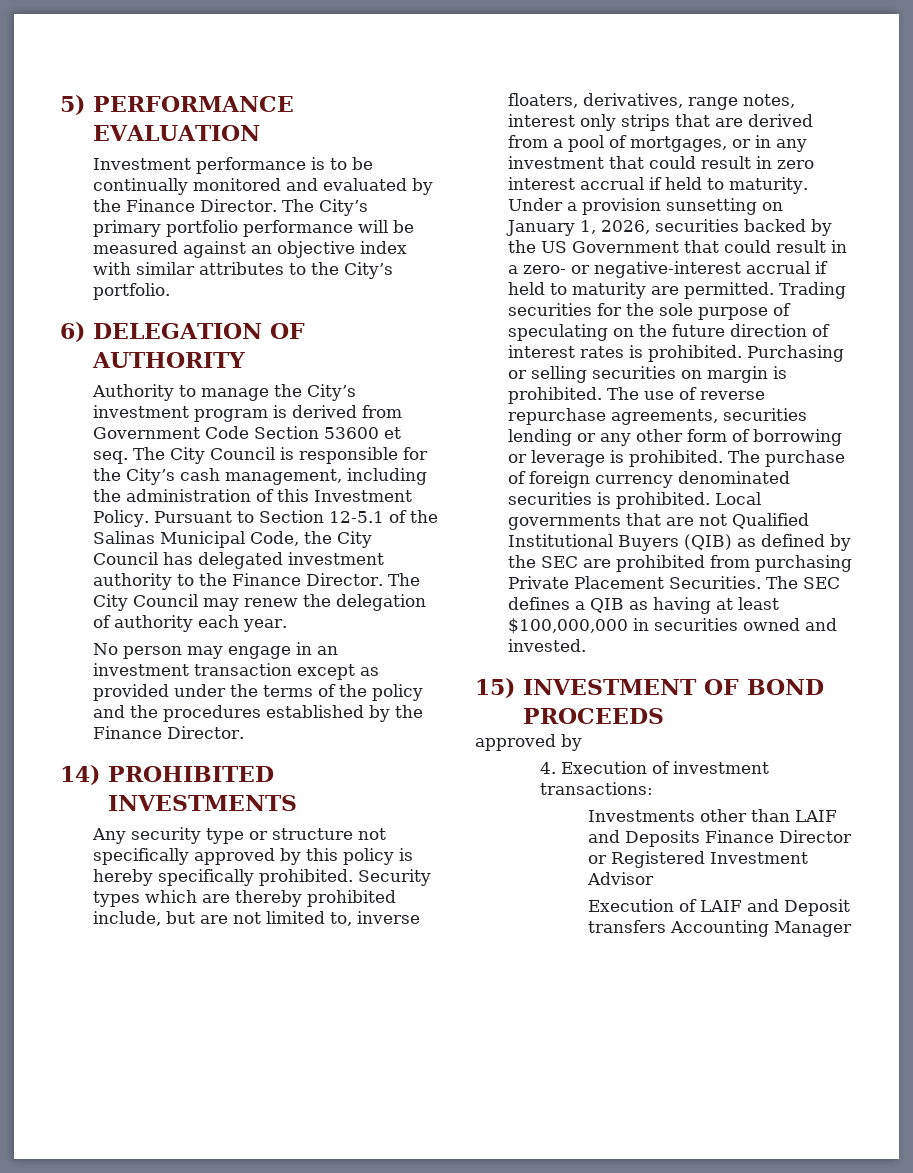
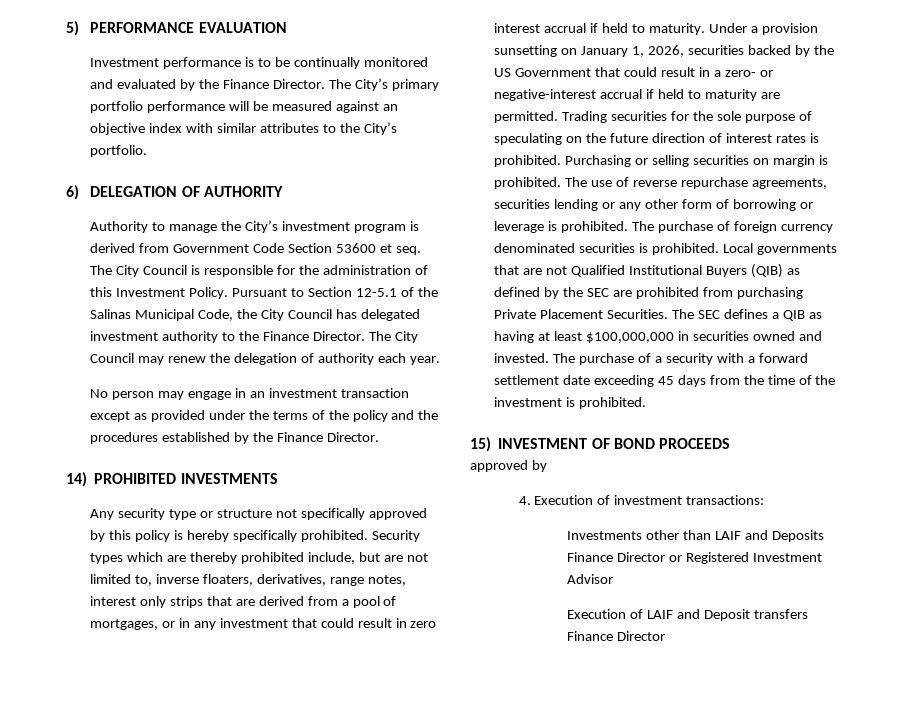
[125,468,427,485] [92,489,121,502] City’s cash management, including the -> (319, 270) none
(586, 645) none -> [553,353,808,365] [494,375,836,387] [494,397,647,409] The purchase of a security with a forward settlement date exceeding 45 days from the time of the investment is prohibited.
[670,920,853,937] Accounting Manager -> [567,631,665,641] Finance Director

